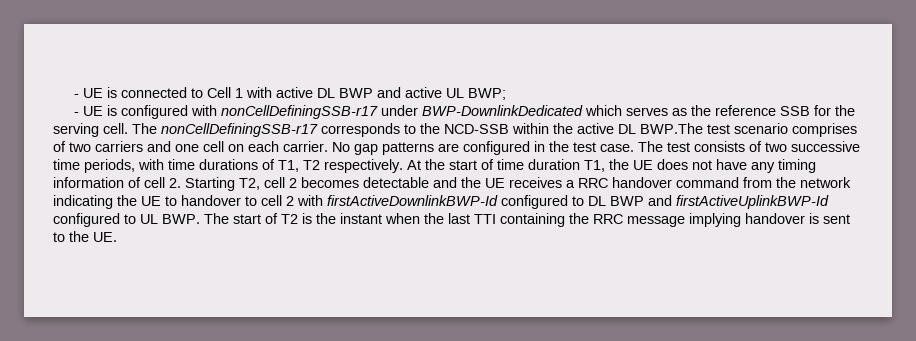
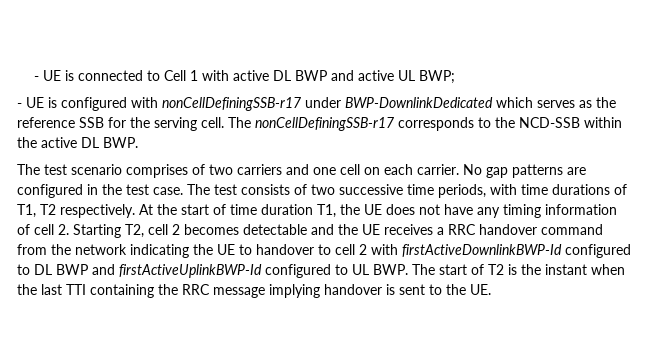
[640,123,703,134] BWP.The -> [103,137,138,148] [17,164,40,175] BWP. // The

